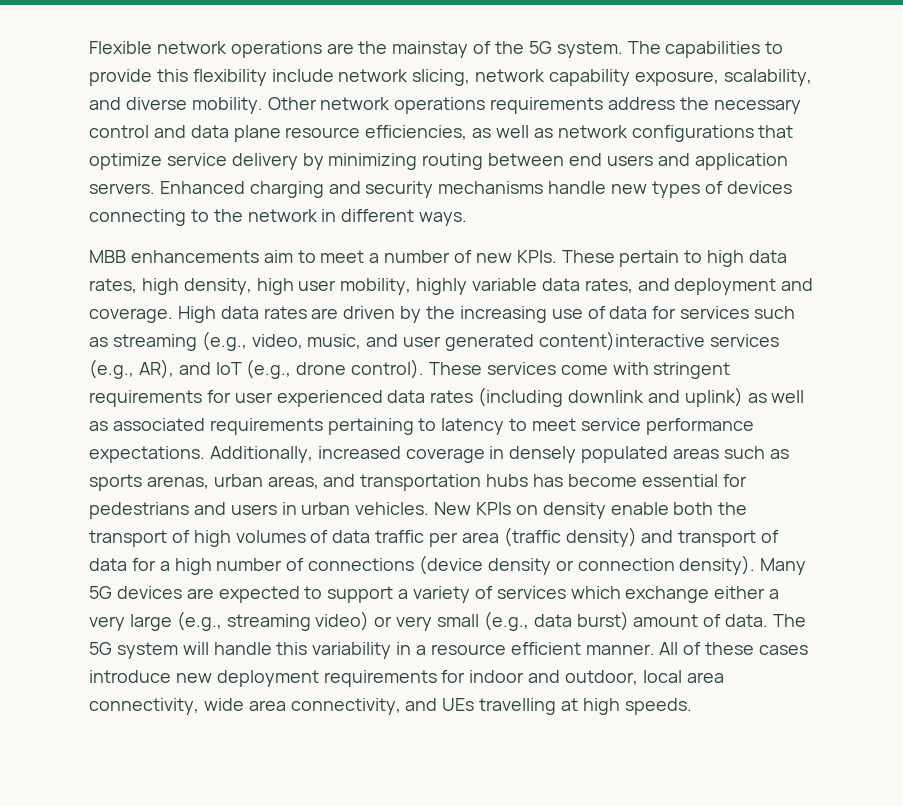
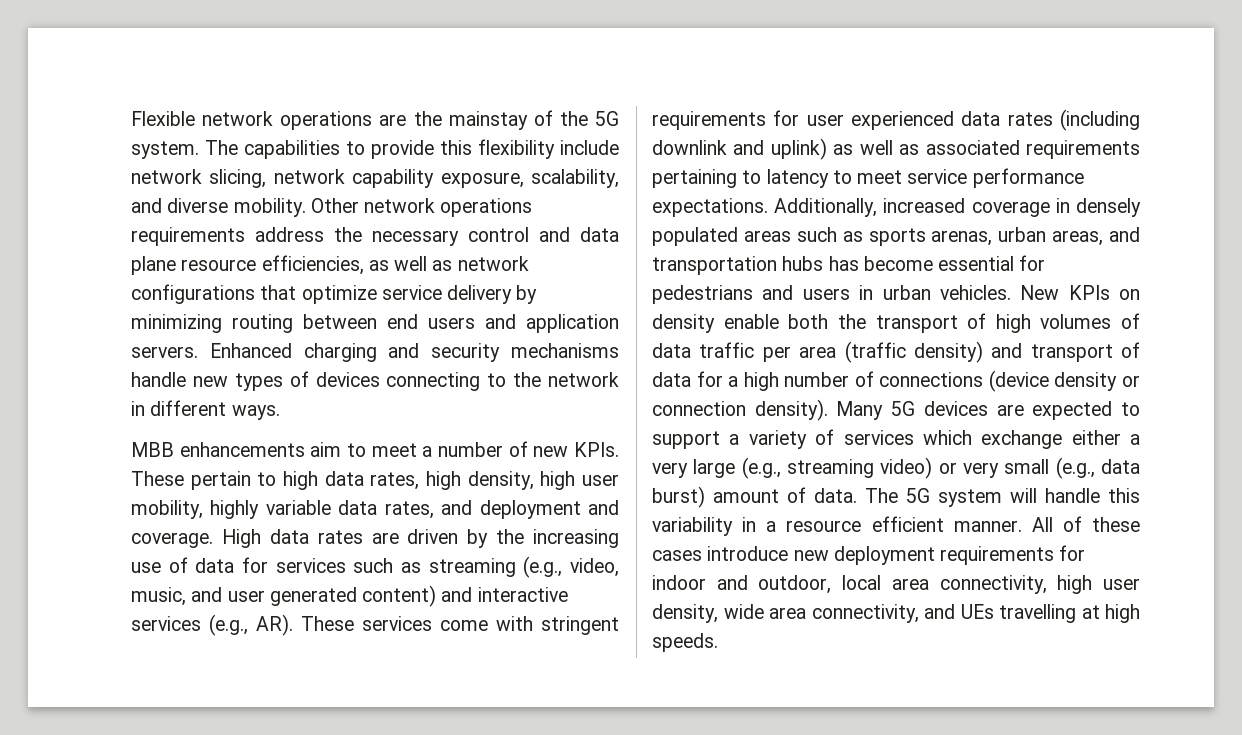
[538,331,779,351] [89,359,425,379] content)interactive services (e.g., AR), and IoT (e.g., drone control). -> [362,585,568,607] [131,614,293,636] content) and interactive services (e.g., AR).
(199, 706) none -> [1057,575,1140,594] [652,604,718,623] high user density,

